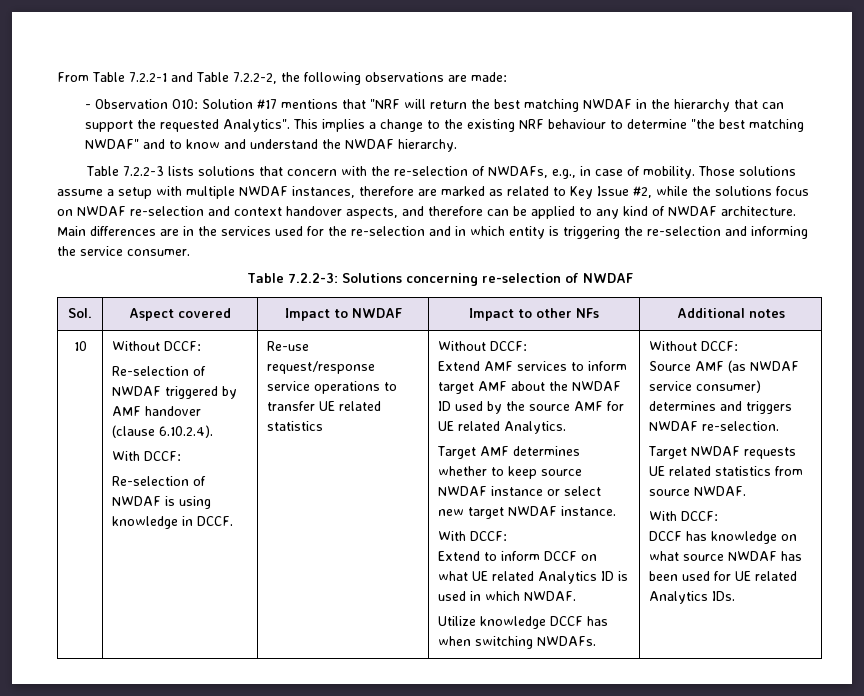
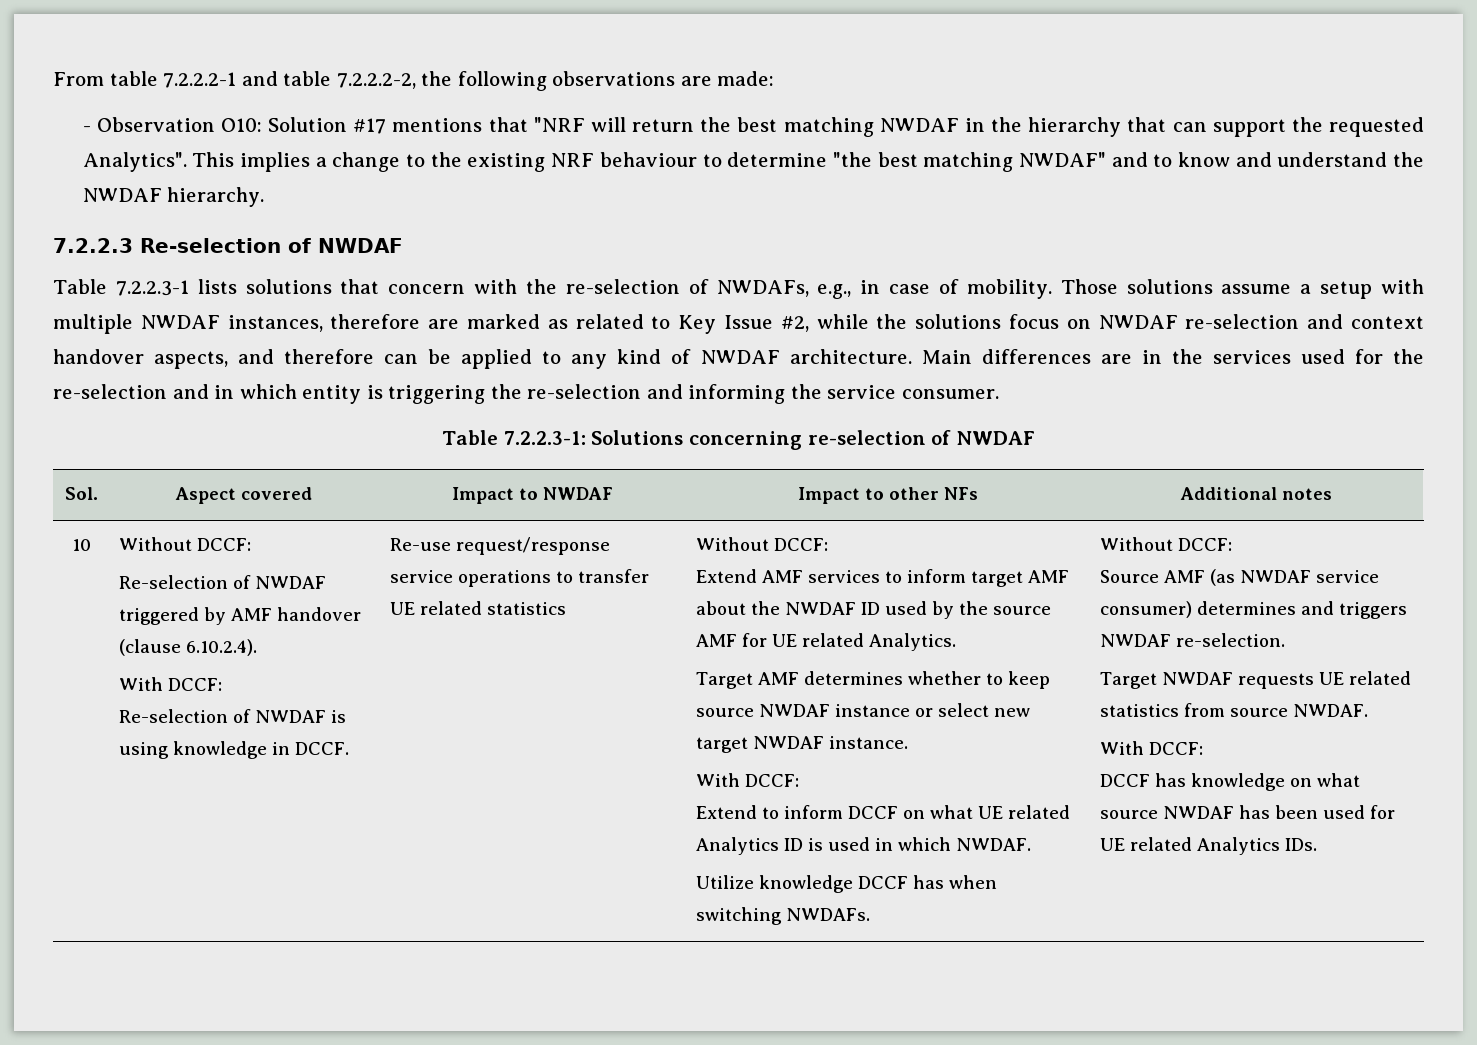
[92,72,277,84] Table 7.2.2-1 and Table 7.2.2-2, -> [109,71,416,89] table 7.2.2.2-1 and table 7.2.2.2-2,
[85,166,164,176] // Table 7.2.2-3 -> [53,238,403,253] [53,279,189,296] // 7.2.2.3 Re-selection of NWDAF // Table 7.2.2.3-1
[287,273,338,283] 7.2.2-3: -> [503,431,586,445] 7.2.2.3-1:

